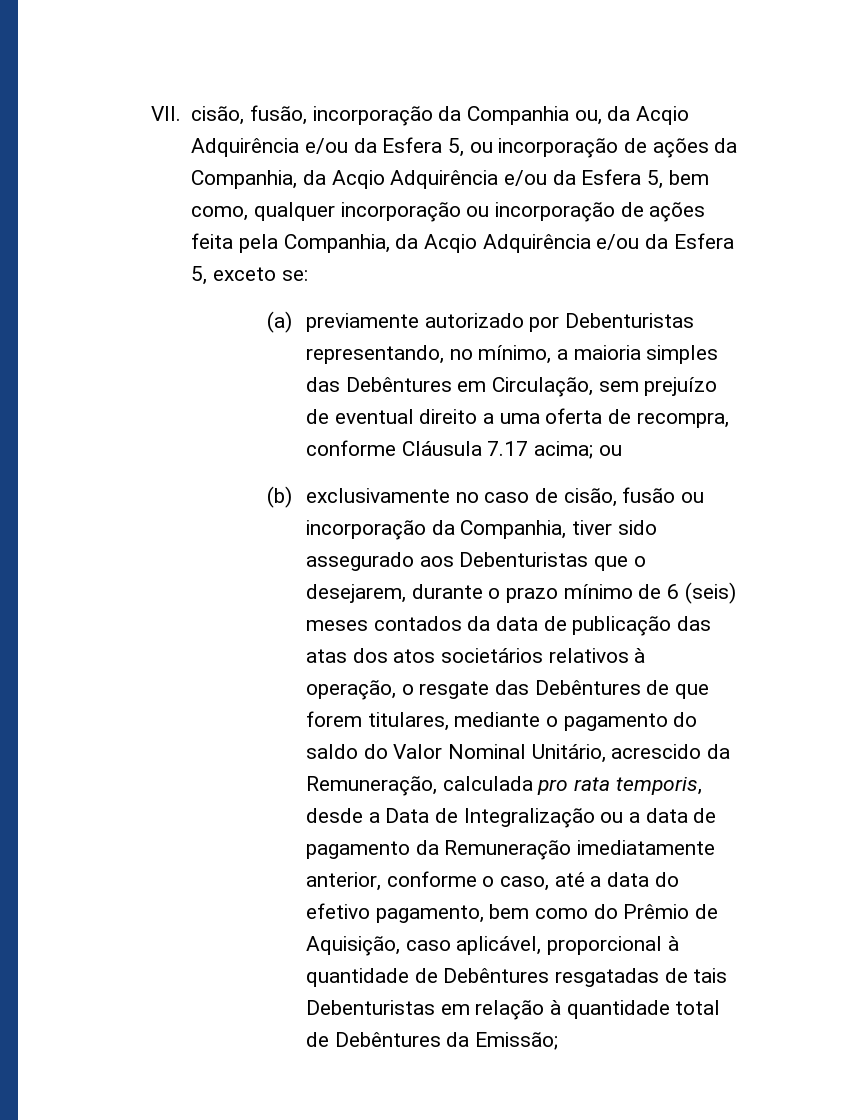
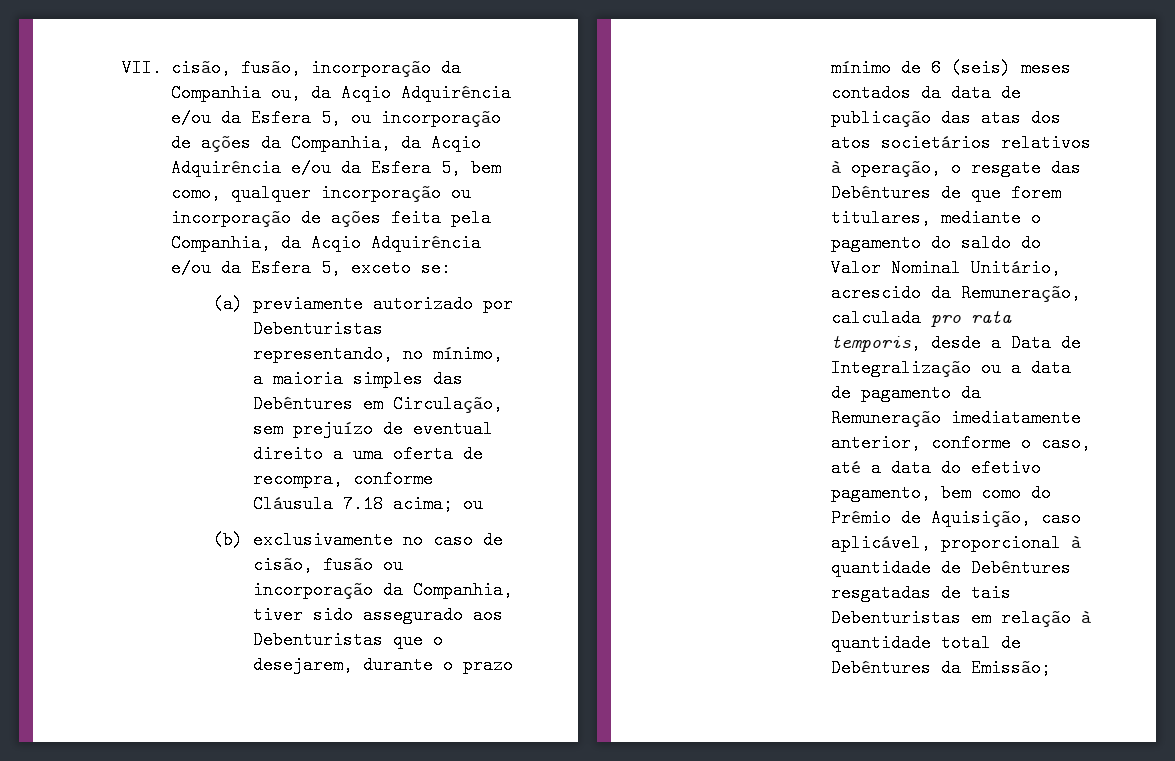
[487,441,529,456] 7.17 -> [342,495,383,513] 7.18

